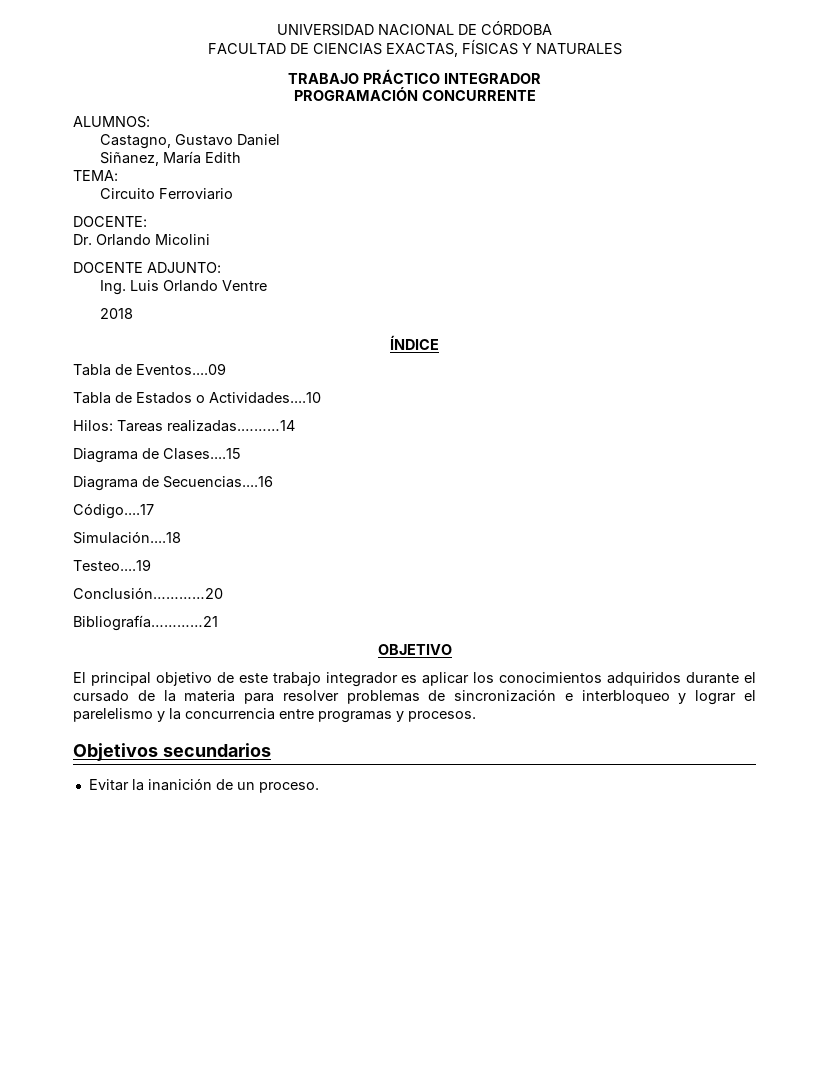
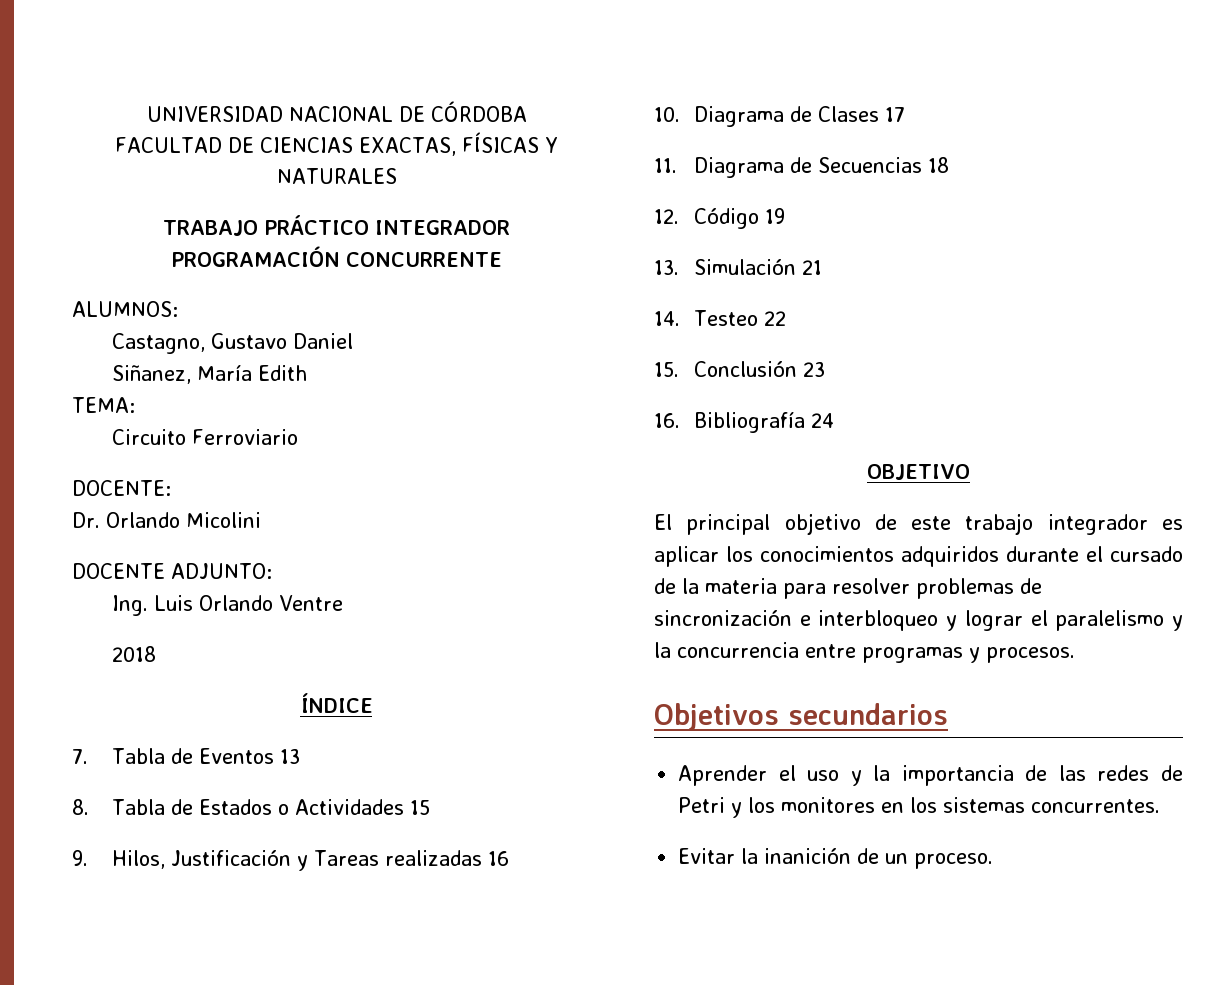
[73,363,226,376] Tabla de Eventos....09 // -> [72,748,301,764] [72,799,89,815] 7. Tabla de Eventos 13 // 8.
[209,392,321,404] [73,420,295,432] [73,448,241,463] [73,476,273,491] [73,503,154,519] [73,531,181,544] [73,559,151,571] [73,587,223,599] [73,615,218,631] Actividades....10 // Hilos: Tareas realizadas.………14 // Diagrama de Clases....15 // Diagrama de Secuencias....16 // Código....17 // Simulación....18 // Testeo....19 // Conclusión…………20 // Bibliografía…………21 -> [295,799,431,815] [72,850,510,871] [654,106,906,127] [654,157,950,178] [654,208,786,229] [654,259,823,275] [654,310,787,326] [654,361,826,377] [654,412,835,433] Actividades 15 // 9. Hilos, Justificación y Tareas realizadas 16 // 10. Diagrama de Clases 17 // 11. Diagrama de Secuencias 18 // 12. Código 19 // 13. Simulación 21 // 14. Testeo 22 // 15. Conclusión 23 // 16. Bibliografía 24
[73,708,153,722] parelelismo -> [1055,610,1165,631] paralelismo
(271, 750) none -> [678,765,1183,786] [678,797,1161,818] // Aprender el uso y la importancia de las redes de Petri y los monitores en los sistemas concurrentes.

